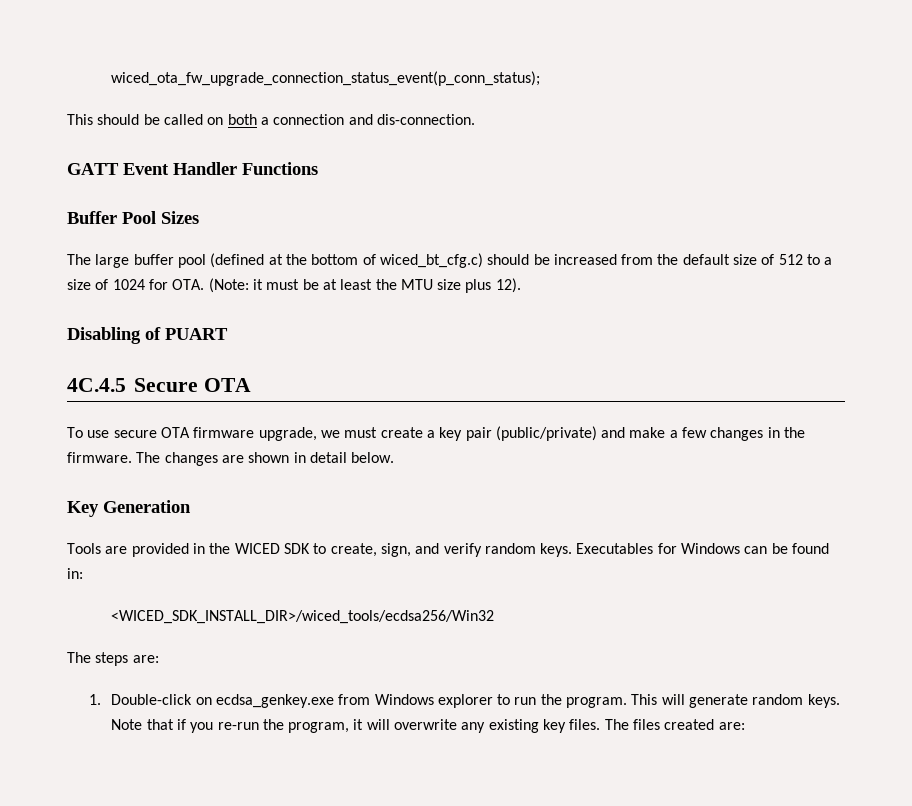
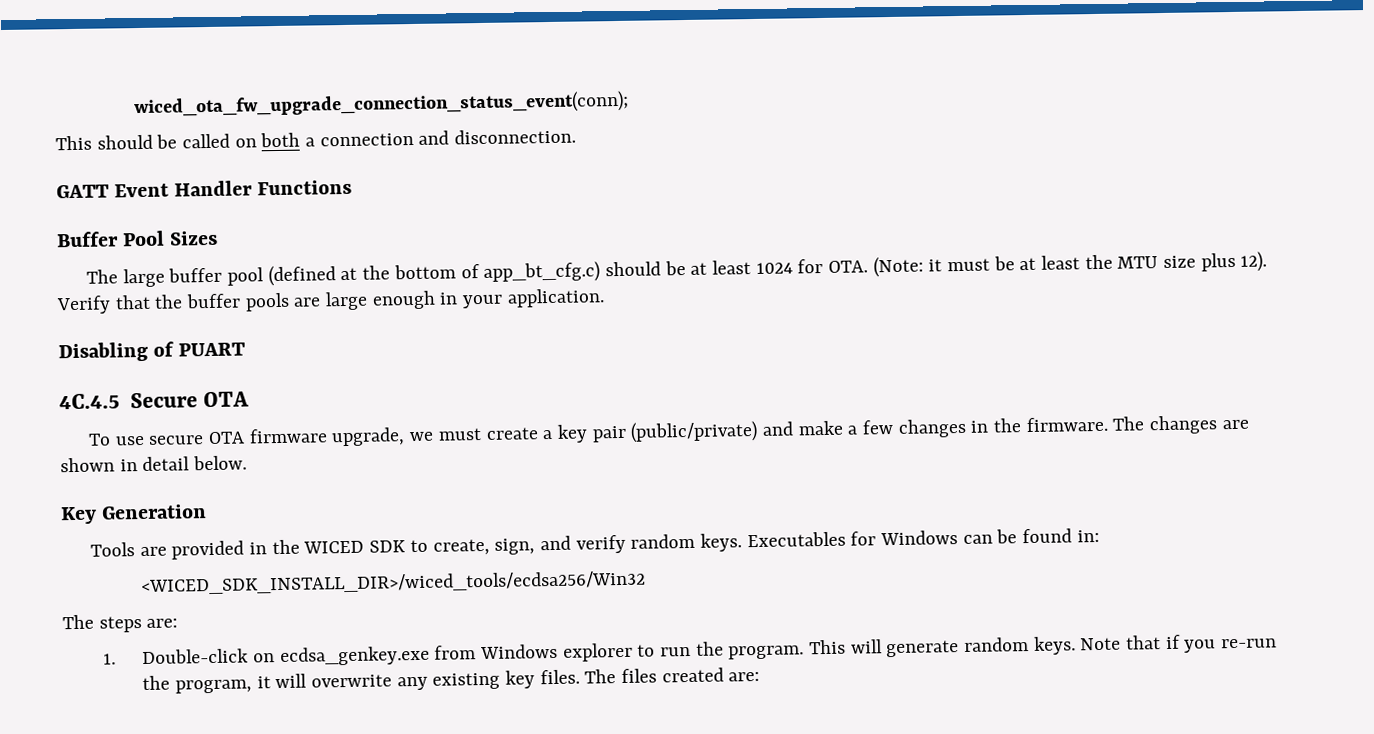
[111,71,541,86] wiced_ota_fw_upgrade_connection_status_event(p_conn_status); -> [133,90,630,119] wiced_ota_fw_upgrade_connection_status_event(conn);
[376,114,475,125] dis-connection. -> [454,128,577,145] disconnection.
[379,253,833,268] [67,279,109,290] wiced_bt_cfg.c) should be increased from the default size of 512 to a size of -> [483,260,751,283] app_bt_cfg.c) should be at least
(521, 285) none -> [56,288,605,315] Verify that the buffer pools are large enough in your application.

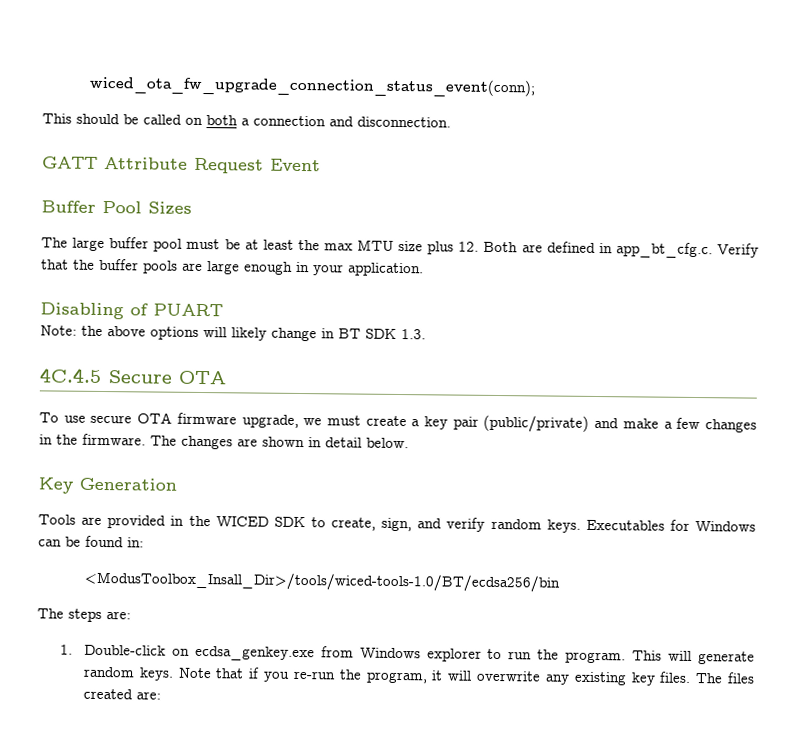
(110, 191) none -> [104,157,264,174] Attribute Request
[174,179,353,197] Handler Functions -> (321, 165) none
[267,256,943,287] (defined at the bottom of app_bt_cfg.c) should be at least 1024 for OTA. (Note: it -> (183, 245) none
(1113, 262) none -> [323,243,353,251] max
[1240,251,1268,272] 12). -> [458,241,713,259] 12. Both are defined in app_bt_cfg.c.
(247, 349) none -> [40,325,426,342] // Note: the above options will likely change in BT SDK 1.3.
[141,570,647,596] <WICED_SDK_INSTALL_DIR>/wiced_tools/ecdsa256/Win32 -> [83,570,561,593] <ModusToolbox_Insall_Dir>/tools/wiced-tools-1.0/BT/ecdsa256/bin

